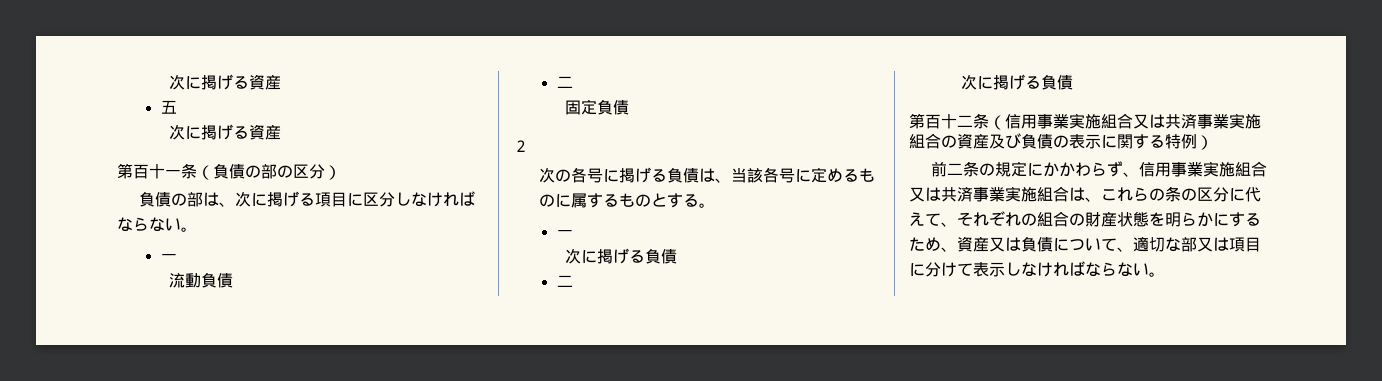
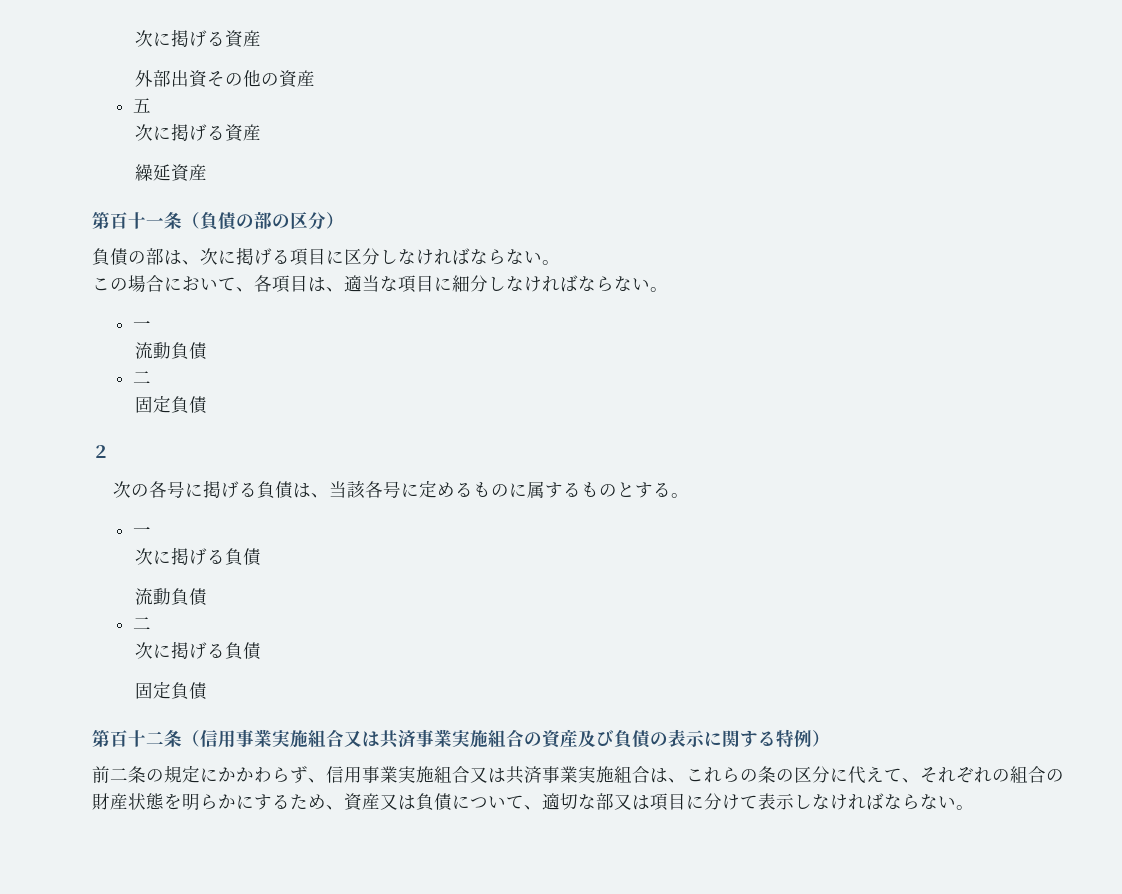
[169,74,282,90] 次に掲げる資産 -> [134,29,261,48] [134,70,315,88] 次に掲げる資産 // 外部出資その他の資産
(282, 132) none -> [134,164,207,182] // 繰延資産
(197, 229) none -> [92,275,668,293] // この場合において、各項目は、適当な項目に細分しなければならない。
(678, 256) none -> [134,588,208,606] // 流動負債
(1074, 82) none -> [134,681,208,700] // 固定負債

